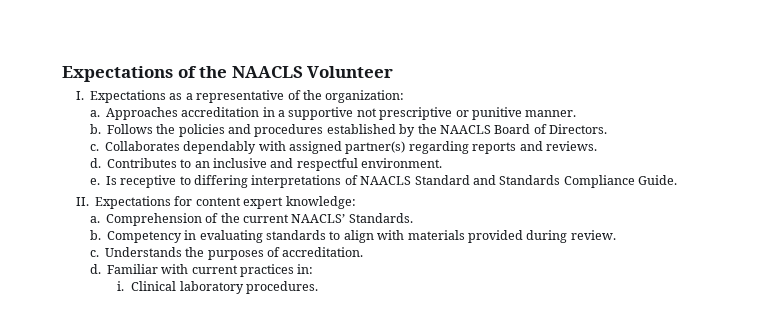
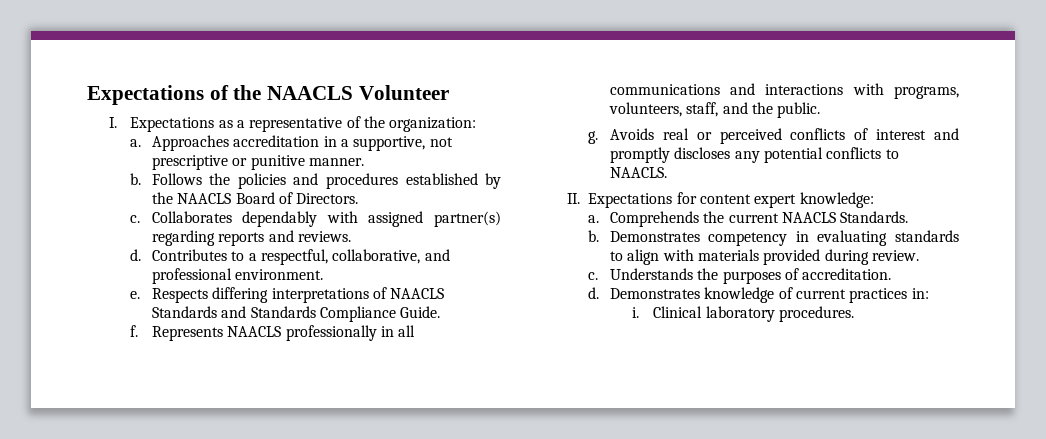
[288,107,354,120] supportive -> [353,136,426,151] supportive,
[194,158,358,171] an inclusive and respectful -> [248,249,450,265] [151,268,232,284] a respectful, collaborative, and professional
[105,175,191,188] Is receptive to -> [151,288,208,303] Respects
[414,175,470,185] Standard -> [151,306,217,318] Standards
(678, 180) none -> [130,325,416,341] [609,83,959,99] [608,102,821,118] [588,128,959,144] [609,147,899,163] [609,167,667,178] // f. Represents NAACLS professionally in all communications and interactions with programs, volunteers, staff, and the public. // g. Avoids real or perceived conflicts of interest and promptly discloses any potential conflicts to NAACLS.
[105,213,219,226] Comprehension of -> [609,211,699,227] Comprehends
[291,214,346,223] NAACLS’ -> [781,212,836,223] NAACLS
[106,231,182,243] Competency -> [609,231,788,246] Demonstrates competency
[106,264,189,274] Familiar with -> [609,287,793,303] Demonstrates knowledge of

